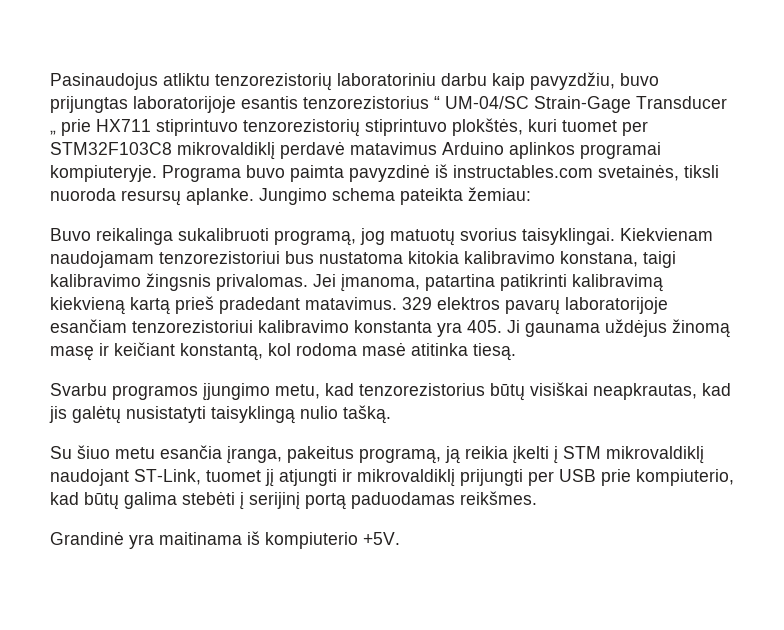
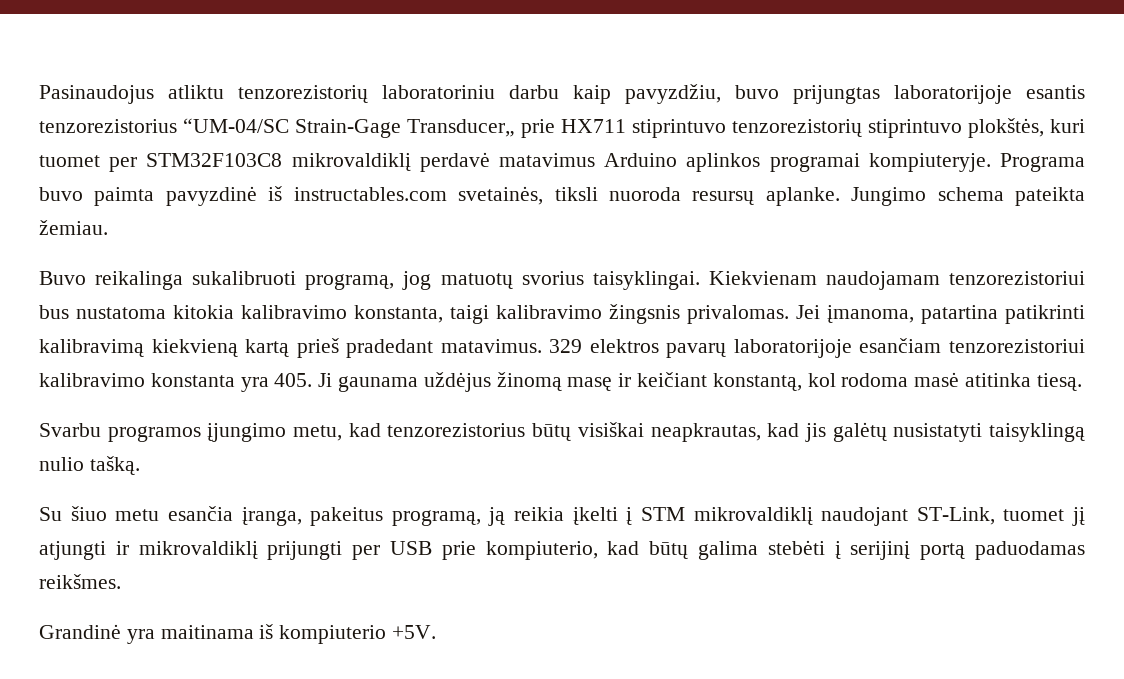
[434,96,727,113] [50,130,56,135] “ UM-04/SC Strain-Gage Transducer „ -> [183,118,515,138] “UM-04/SC Strain-Gage Transducer„
[468,187,531,201] žemiau: -> [39,220,108,235] žemiau.
[560,251,638,267] konstana, -> [354,305,443,323] konstanta,

